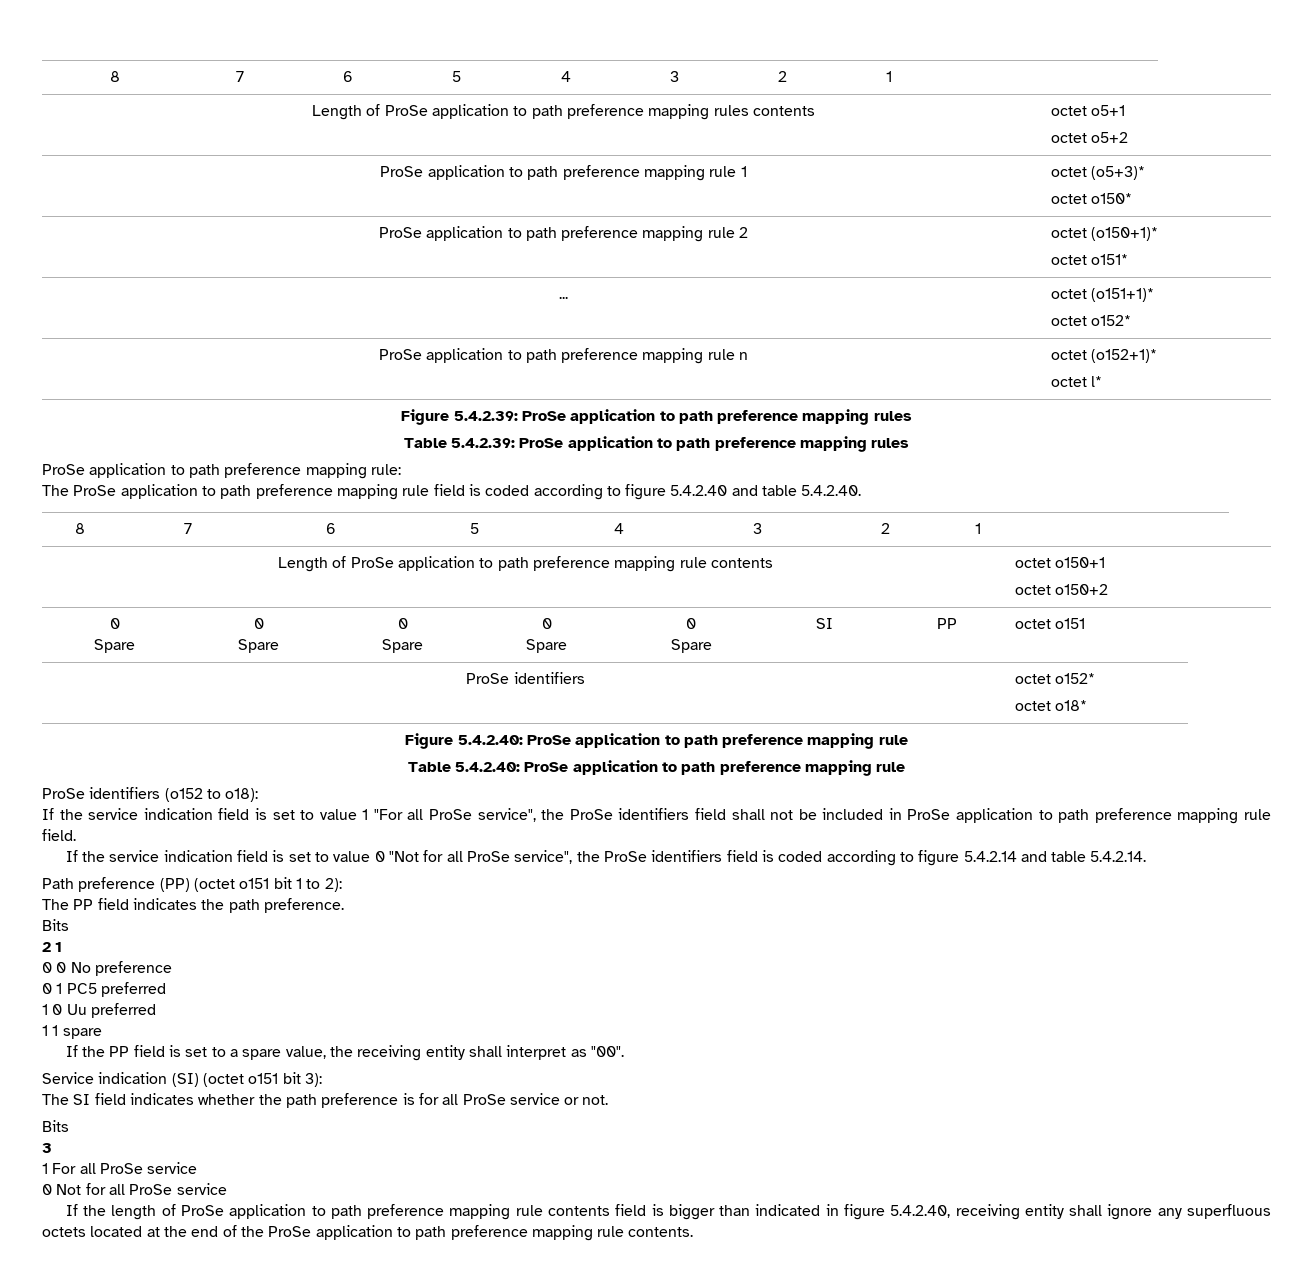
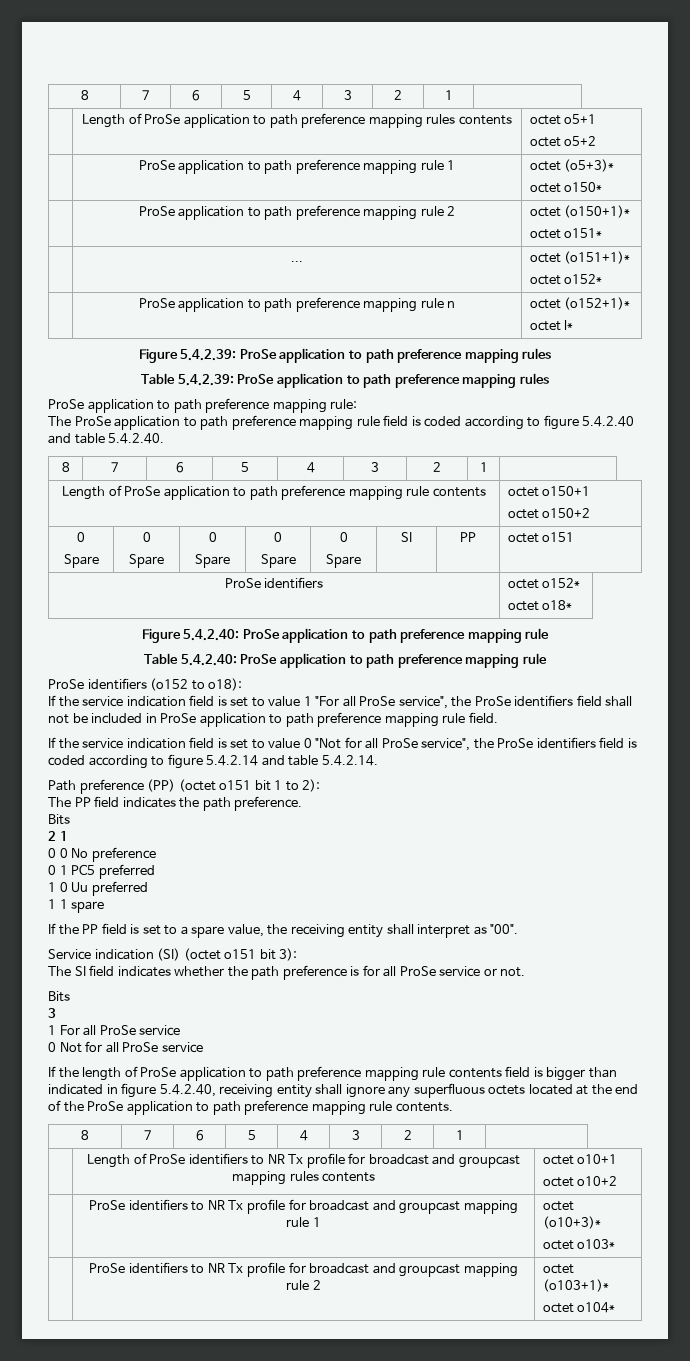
(694, 1232) none -> [81,1130,89,1140] [143,1130,152,1140] [195,1130,204,1141] [247,1130,256,1140] [299,1130,308,1141] [351,1130,360,1140] [403,1130,412,1140] [455,1130,464,1140] [87,1153,520,1168] [231,1171,376,1185] [542,1154,618,1165] [542,1176,618,1187] [89,1199,518,1214] [286,1217,321,1227] [542,1201,574,1211] [542,1216,601,1229] [542,1239,616,1250] [89,1262,518,1277] [286,1280,321,1290] [542,1264,574,1274] [542,1279,609,1292] [542,1302,616,1313] // 8 | 7 | 6 | 5 | 4 | 3 | 2 | 1 | // | Length of ProSe identifiers to NR Tx profile for broadcast and groupcast mapping rules contents | octet o10+1 // octet o10+2 // | ProSe identifiers to NR Tx profile for broadcast and groupcast mapping rule 1 | octet (o10+3)* // octet o103* // | ProSe identifiers to NR Tx profile for broadcast and groupcast mapping rule 2 | octet (o103+1)* // octet o104*

